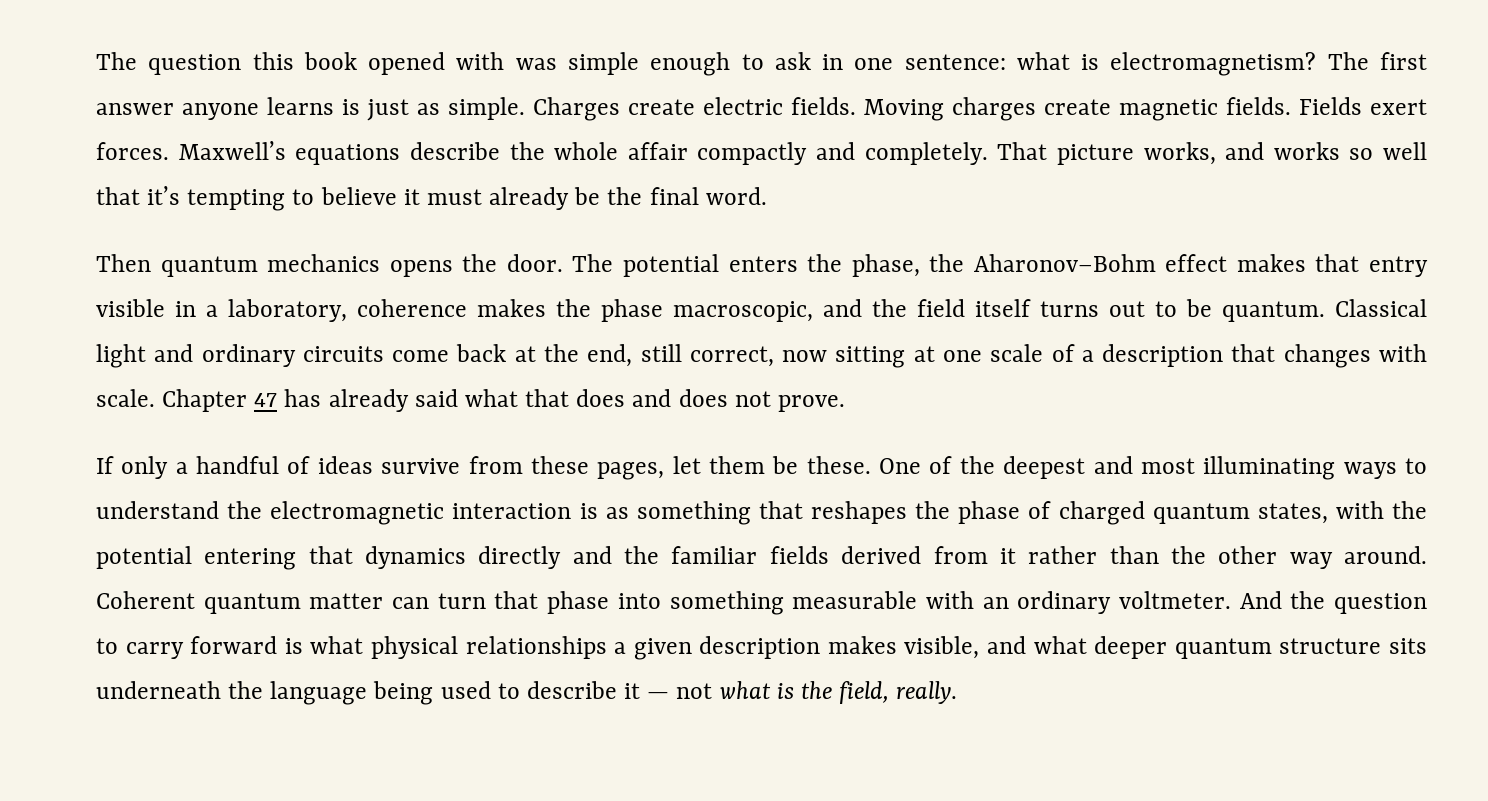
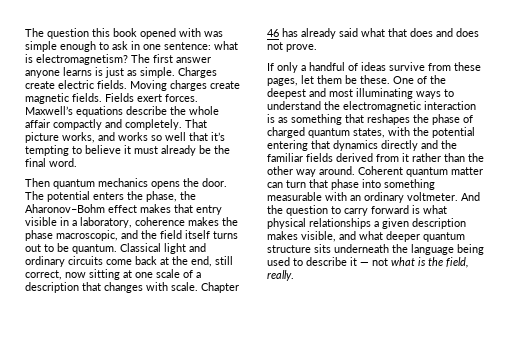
[254,393,278,407] 47 -> [267,29,279,37] 46

